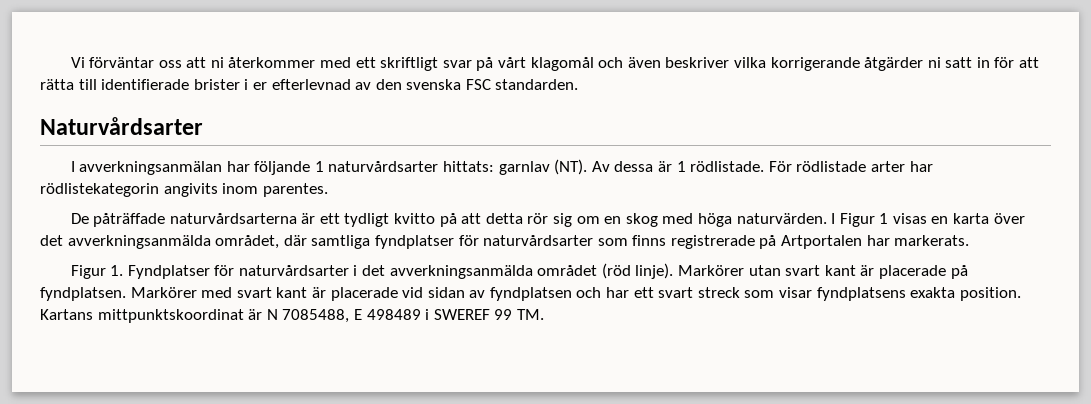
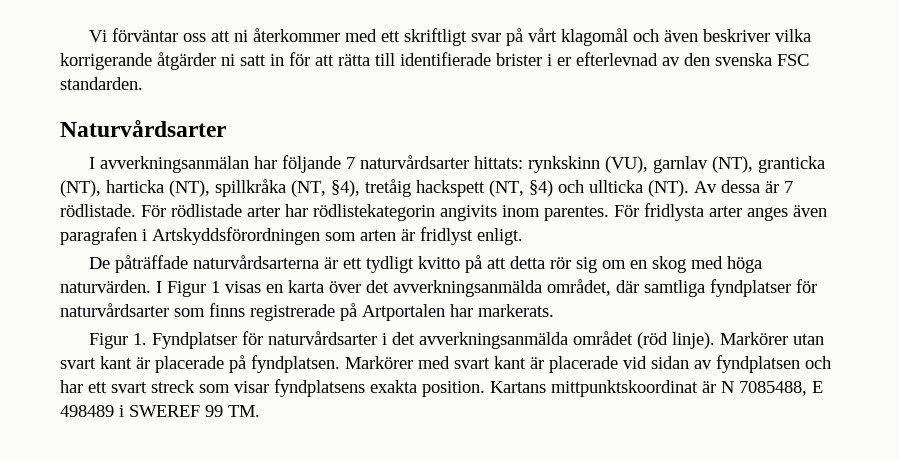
[314,161,324,172] 1 -> [346,157,356,169] 7
[498,161,550,175] garnlav -> [528,156,826,173] [60,179,643,197] rynkskinn (VU), garnlav (NT), granticka (NT), harticka (NT), spillkråka (NT, §4), tretåig hackspett (NT, §4) och ullticka
[676,161,686,172] 1 -> [784,181,793,193] 7
(328, 190) none -> [614,203,827,221] [60,227,523,245] För fridlysta arter anges även paragrafen i Artskyddsförordningen som arten är fridlyst enligt.

